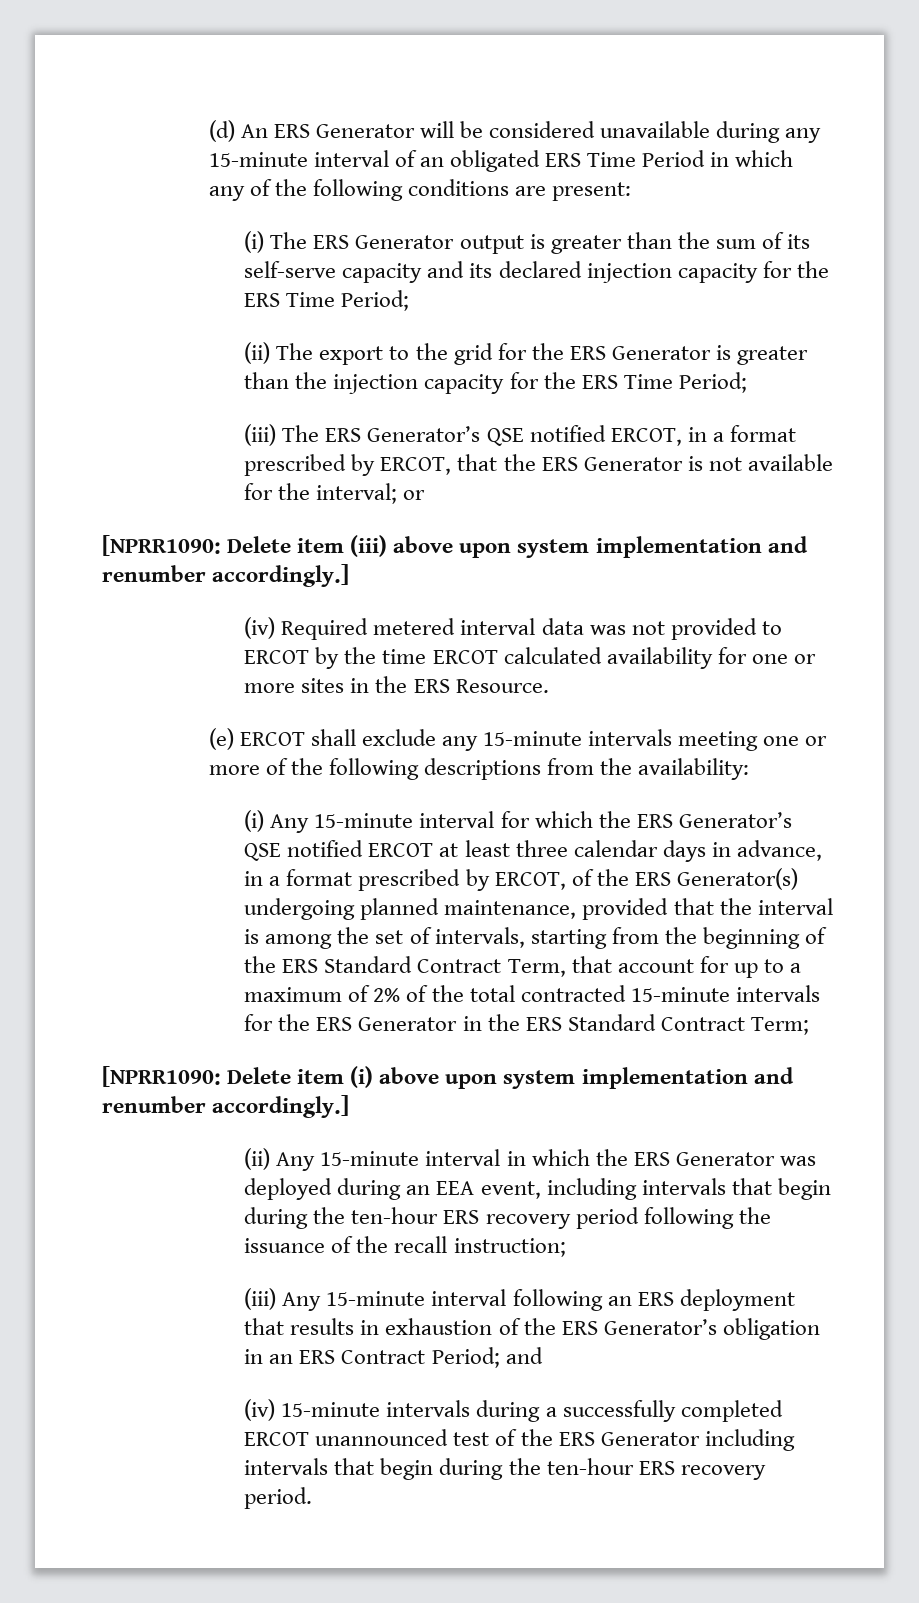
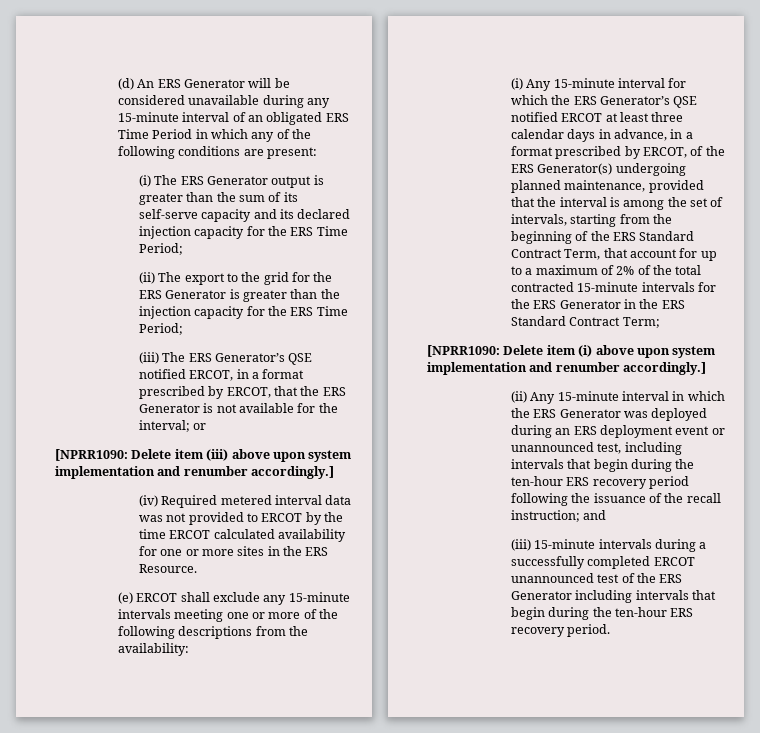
[436,1181,541,1199] EEA event, -> [573,425,725,438] [510,442,622,454] ERS deployment event or unannounced test,
[244,1288,795,1311] [244,1318,820,1340] [244,1347,543,1368] [244,1399,276,1421] // (iii) Any 15-minute interval following an ERS deployment that results in exhaustion of the ERS Generator’s obligation in an ERS Contract Period; and // (iv) -> [583,510,607,520] [510,539,531,551] and // (iii)

